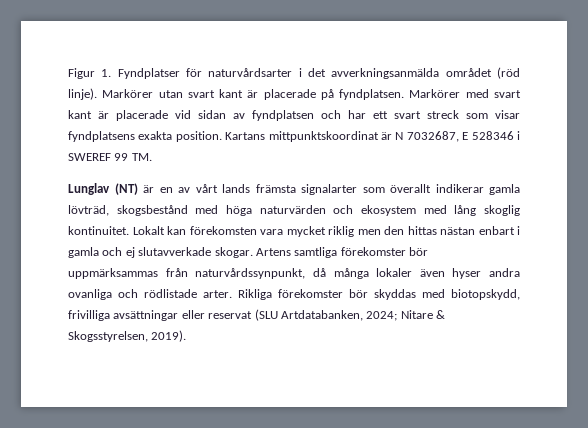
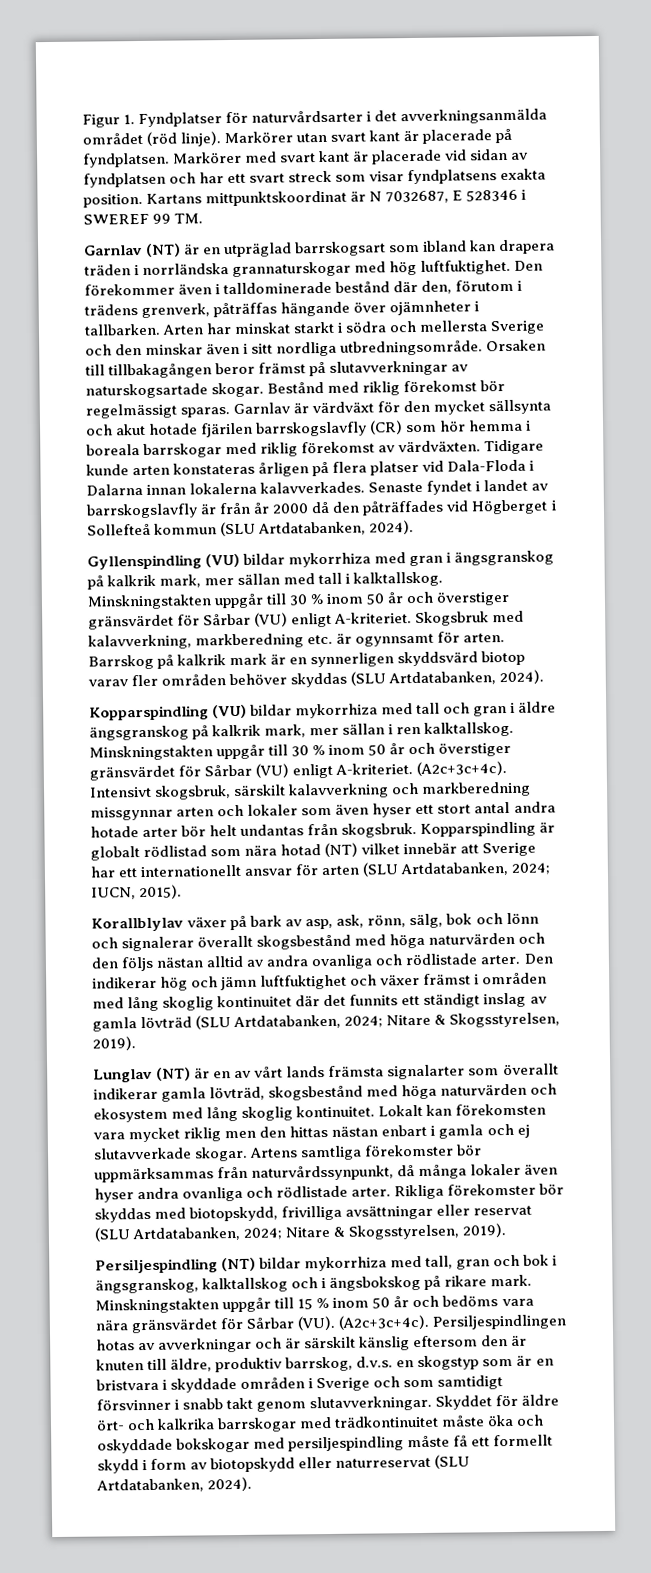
(152, 157) none -> [84,239,556,258] [84,259,544,277] [84,279,523,296] [84,300,480,318] [84,320,546,336] [85,339,547,357] [85,360,470,379] [85,379,506,399] [85,399,552,419] [86,419,532,438] [86,439,545,458] [86,459,535,477] [86,479,550,496] [86,499,556,519] [87,520,415,537] [87,550,555,570] [87,571,444,590] [87,591,511,610] [88,610,525,630] [88,631,506,650] [88,650,526,670] [88,669,545,688] [89,701,557,721] [89,721,515,741] [89,742,512,761] [89,760,508,781] [89,781,532,800] [90,801,556,821] [90,821,556,838] [90,842,537,861] [90,861,551,878] [91,884,183,900] [91,912,539,932] [91,932,546,952] [91,953,553,972] [92,972,548,991] [92,992,548,1012] [92,1012,561,1032] [92,1036,136,1051] // Garnlav (NT) är en utpräglad barrskogsart som ibland kan drapera träden i norrländska grannaturskogar med hög luftfuktighet. Den förekommer även i talldominerade bestånd där den, förutom i trädens grenverk, påträffas hängande över ojämnheter i tallbarken. Arten har minskat starkt i södra och mellersta Sverige och den minskar även i sitt nordliga utbredningsområde. Orsaken till tillbakagången beror främst på slutavverkningar av naturskogsartade skogar. Bestånd med riklig förekomst bör regelmässigt sparas. Garnlav är värdväxt för den mycket sällsynta och akut hotade fjärilen barrskogslavfly (CR) som hör hemma i boreala barrskogar med riklig förekomst av värdväxten. Tidigare kunde arten konstateras årligen på flera platser vid Dala-Floda i Dalarna innan lokalerna kalavverkades. Senaste fyndet i landet av barrskogslavfly är från år 2000 då den påträffades vid Högberget i Sollefteå kommun (SLU Artdatabanken, 2024). // Gyllenspindling (VU) bildar mykorrhiza med gran i ängsgranskog på kalkrik mark, mer sällan med tall i kalktallskog. Minskningstakten uppgår till 30 % inom 50 år och överstiger gränsvärdet för Sårbar (VU) enligt A-kriteriet. Skogsbruk med kalavverkning, markberedning etc. är ogynnsamt för arten. Barrskog på kalkrik mark är en synnerligen skyddsvärd biotop varav fler områden behöver skyddas (SLU Artdatabanken, 2024). // Kopparspindling (VU) bildar mykorrhiza med tall och gran i äldre ängsgranskog på kalkrik mark, mer sällan i ren kalktallskog. Minskningstakten uppgår till 30 % inom 50 år och överstiger gränsvärdet för Sårbar (VU) enligt A-kriteriet. (A2c+3c+4c). Intensivt skogsbruk, särskilt kalavverkning och markberedning missgynnar arten och lokaler som även hyser ett stort antal andra hotade arter bör helt undantas från skogsbruk. Kopparspindling är globalt rödlistad som nära hotad (NT) vilket innebär att Sverige har ett internationellt ansvar för arten (SLU Artdatabanken, 2024; IUCN, 2015). // Korallblylav växer på bark av asp, ask, rönn, sälg, bok och lönn och signalerar överallt skogsbestånd med höga naturvärden och den följs nästan alltid av andra ovanliga och rödlistade arter. Den indikerar hög och jämn luftfuktighet och växer främst i områden med lång skoglig kontinuitet där det funnits ett ständigt inslag av gamla lövträd (SLU Artdatabanken, 2024; Nitare & Skogsstyrelsen, 2019).
(187, 336) none -> [95,1254,558,1274] [95,1274,533,1294] [95,1295,534,1314] [95,1314,567,1334] [96,1334,528,1353] [96,1354,554,1373] [96,1375,504,1393] [96,1394,560,1412] [96,1414,545,1433] [97,1434,554,1454] [97,1454,471,1474] [96,1476,253,1493] // Persiljespindling (NT) bildar mykorrhiza med tall, gran och bok i ängsgranskog, kalktallskog och i ängsbokskog på rikare mark. Minskningstakten uppgår till 15 % inom 50 år och bedöms vara nära gränsvärdet för Sårbar (VU). (A2c+3c+4c). Persiljespindlingen hotas av avverkningar och är särskilt känslig eftersom den är knuten till äldre, produktiv barrskog, d.v.s. en skogstyp som är en bristvara i skyddade områden i Sverige och som samtidigt försvinner i snabb takt genom slutavverkningar. Skyddet för äldre ört- och kalkrika barrskogar med trädkontinuitet måste öka och oskyddade bokskogar med persiljespindling måste få ett formellt skydd i form av biotopskydd eller naturreservat (SLU Artdatabanken, 2024).

